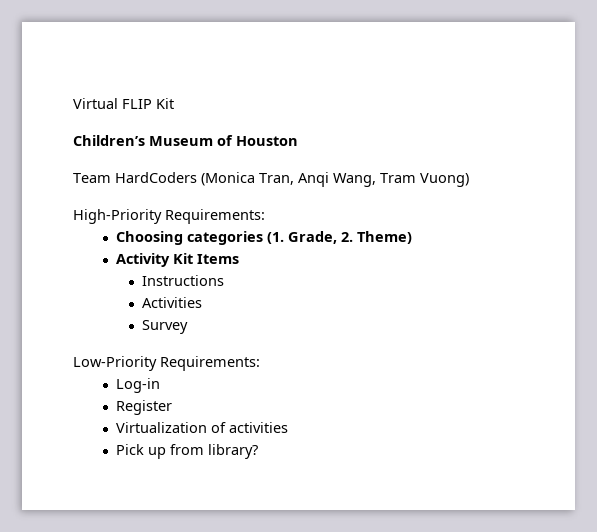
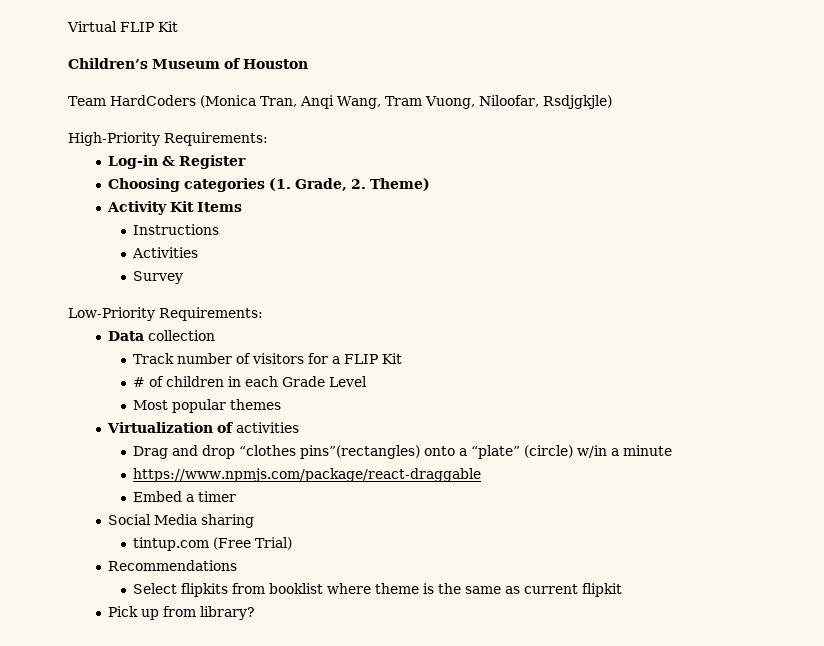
[420,173,469,187] Vuong) -> [424,95,612,109] Vuong, Niloofar, Rsdjgkjle)
(265, 216) none -> [108,155,247,169] // Log-in & Register
[115,378,160,393] [115,400,172,415] [115,422,288,433] Log-in // Register // Virtualization of activities -> [108,330,216,341] [133,353,403,364] [133,376,368,387] [133,399,282,413] [107,422,300,433] [133,445,673,459] [133,468,482,482] [133,491,237,502] [108,514,255,528] [133,537,293,551] [108,560,238,571] [133,583,623,597] Data collection // Track number of visitors for a FLIP Kit // # of children in each Grade Level // Most popular themes // Virtualization of activities // Drag and drop “clothes pins”(rectangles) onto a “plate” (circle) w/in a minute // https://www.npmjs.com/package/react-draggable // Embed a timer // Social Media sharing // tintup.com (Free Trial) // Recommendations // Select flipkits from booklist where theme is the same as current flipkit

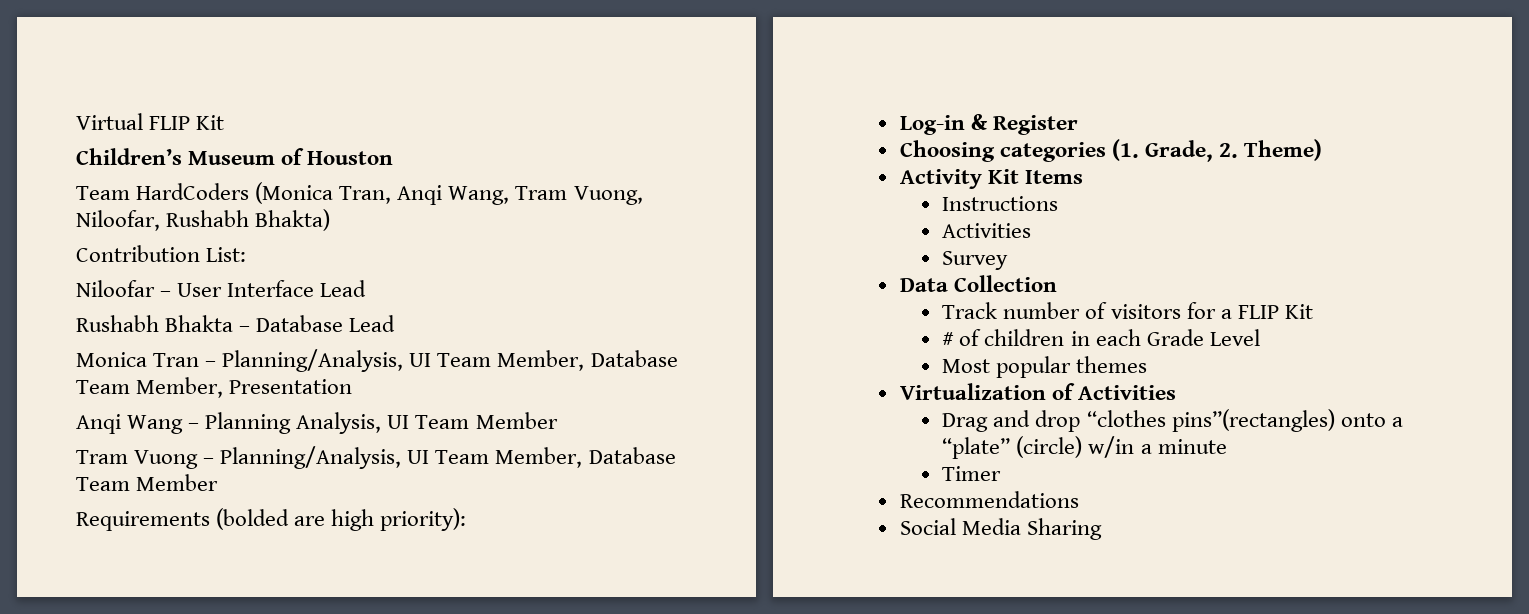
[542,95,612,109] [68,132,268,146] Rsdjgkjle) // High-Priority Requirements: -> [166,209,331,231] [76,245,247,262] [76,280,367,297] [76,315,396,332] [76,349,678,372] [76,377,353,398] [76,412,558,434] [76,446,676,469] [76,474,219,491] [76,508,467,531] Rushabh Bhakta) // Contribution List: // Niloofar – User Interface Lead // Rushabh Bhakta – Database Lead // Monica Tran – Planning/Analysis, UI Team Member, Database Team Member, Presentation // Anqi Wang – Planning Analysis, UI Team Member // Tram Vuong – Planning/Analysis, UI Team Member, Database Team Member // Requirements (bolded are high priority):
[68,307,263,321] // Low-Priority Requirements: -> (1009, 260) none
[148,330,216,341] collection -> [953,275,1057,292] Collection
[236,422,300,433] activities -> [1077,385,1176,400] Activities
[133,468,482,482] [133,491,237,502] [108,514,255,528] [133,537,293,551] [108,560,238,571] [133,583,623,597] [108,606,256,620] https://www.npmjs.com/package/react-draggable // Embed a timer // Social Media sharing // tintup.com (Free Trial) // Recommendations // Select flipkits from booklist where theme is the same as current flipkit // Pick up from library? -> [942,466,1002,481] [899,491,1079,508] [899,518,1102,540] Timer // Recommendations // Social Media Sharing

